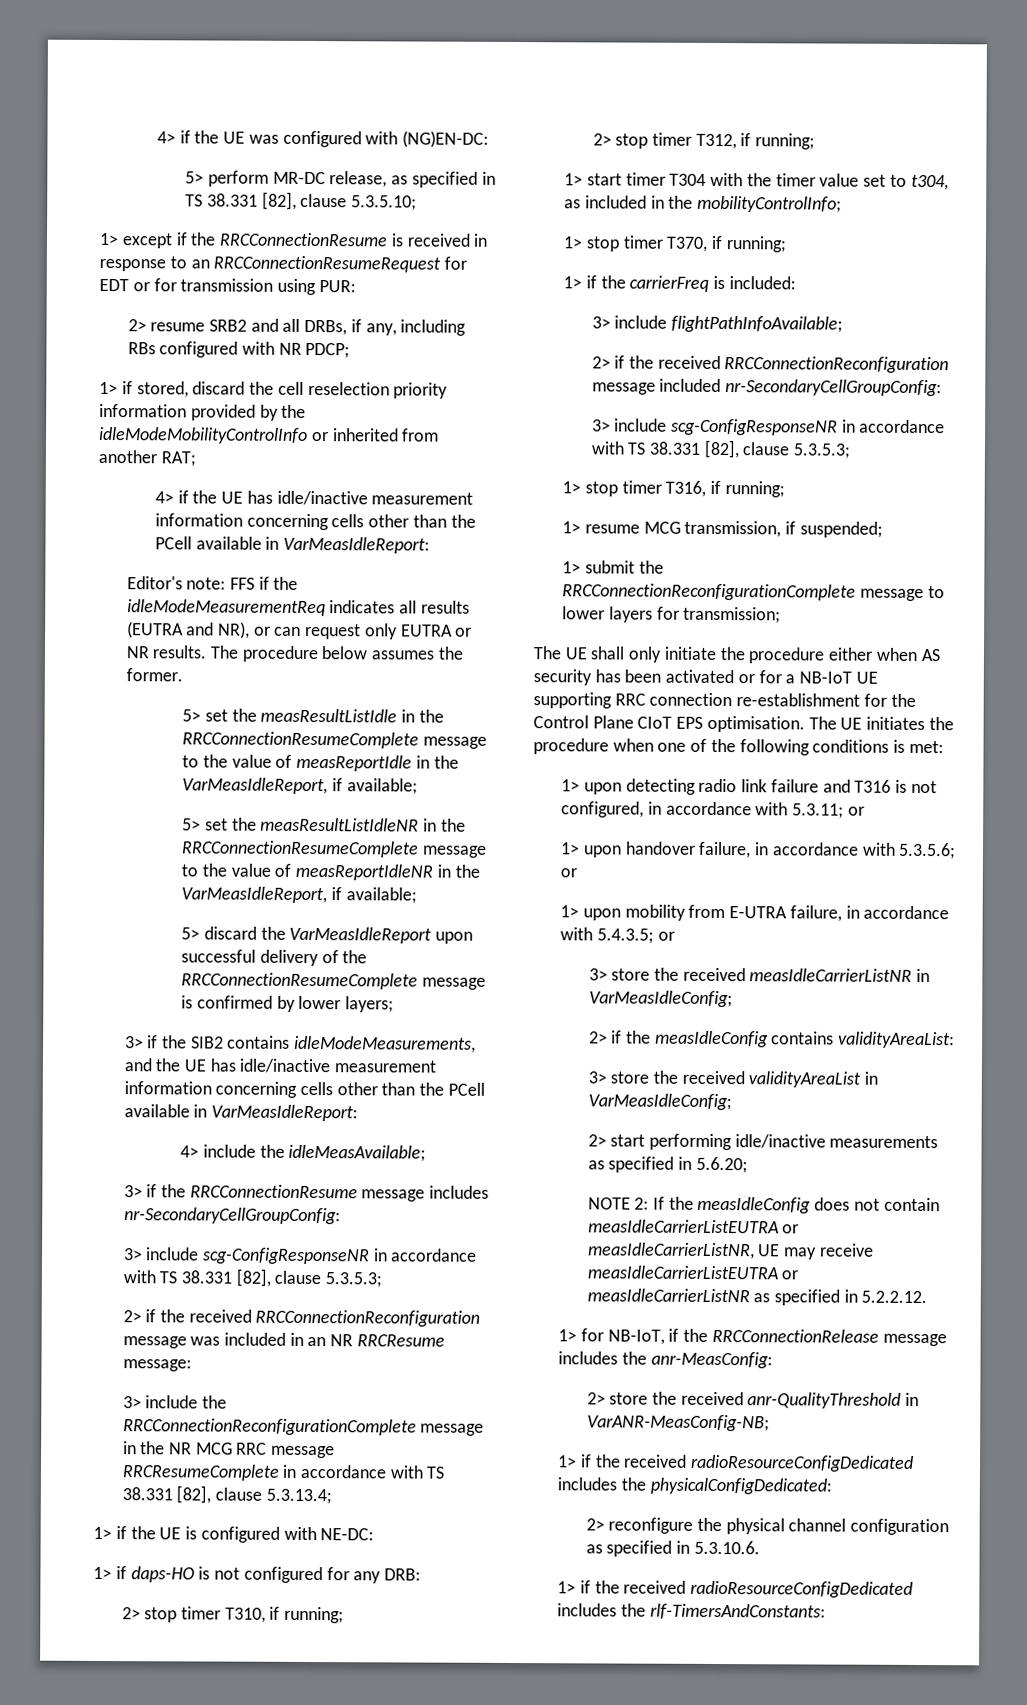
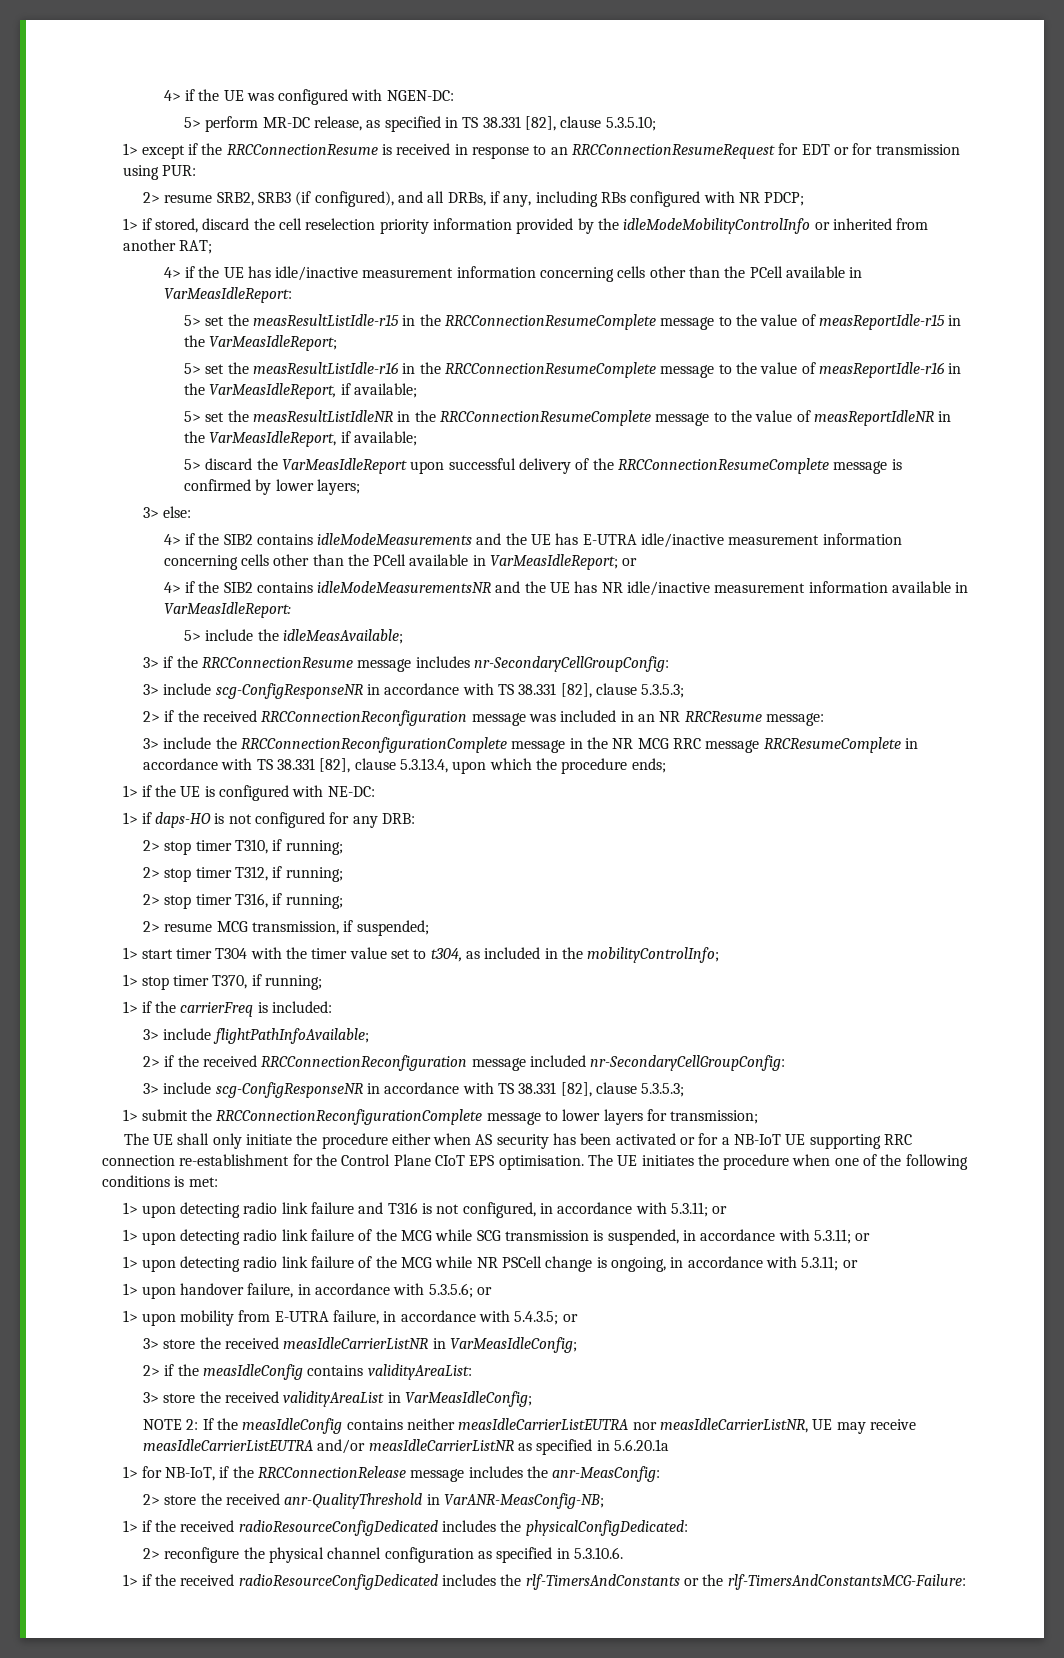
[401,130,489,148] (NG)EN-DC: -> [386,90,454,101] NGEN-DC:
[209,319,248,332] SRB2 -> [216,191,394,207] SRB2, SRB3 (if configured),
[126,576,299,590] [126,599,470,617] [126,621,473,640] [125,645,464,663] [125,668,183,682] [182,708,444,723] [182,731,487,749] [182,754,413,772] // Editor's note: FFS if the idleModeMeasurementReq indicates all results (EUTRA and NR), or can request only EUTRA or NR results. The procedure below assumes the former. // 5> set the measResultListIdle in the RRCConnectionResumeComplete message to the value of measReportIdle -> [184,314,962,330] [184,335,338,351] [184,362,945,378] // 5> set the measResultListIdle-r15 in the RRCConnectionResumeComplete message to the value of measReportIdle-r15 in the VarMeasIdleReport; // 5> set the measResultListIdle-r16 in the RRCConnectionResumeComplete message to the value of measReportIdle-r16
[147,1035,477,1053] [123,1058,236,1072] if the SIB2 contains idleModeMeasurements, and the UE has -> [163,506,192,518] [163,533,637,545] else: // 4> if the SIB2 contains idleModeMeasurements and the UE has E-UTRA
[211,1104,359,1122] [180,1145,200,1158] VarMeasIdleReport: // 4> -> [490,554,638,570] [163,581,969,596] [163,602,291,618] [184,630,202,641] VarMeasIdleReport; or // 4> if the SIB2 contains idleModeMeasurementsNR and the UE has NR idle/inactive measurement information available in VarMeasIdleReport: // 5>
[265,1488,332,1505] 5.3.13.4; -> [399,758,666,774] 5.3.13.4, upon which the procedure ends;
(816, 141) none -> [143,893,343,909] [143,920,429,936] // 2> stop timer T316, if running; // 2> resume MCG transmission, if suspended;
[562,480,785,498] [562,520,883,538] // 1> stop timer T316, if running; // 1> resume MCG transmission, if suspended; -> (685, 1090) none
(865, 811) none -> [122,1229,871,1245] [122,1256,858,1272] // 1> upon detecting radio link failure of the MCG while SCG transmission is suspended, in accordance with 5.3.11; or // 1> upon detecting radio link failure of the MCG while NR PSCell change is ongoing, in accordance with 5.3.11; or
[587,1133,939,1151] [587,1156,748,1174] // 2> start performing idle/inactive measurements as specified in 5.6.20; -> (532, 1399) none
[814,1197,940,1212] [587,1219,800,1234] does not contain measIdleCarrierListEUTRA or -> [346,1418,657,1430] contains neither measIdleCarrierListEUTRA nor
[781,1270,799,1280] or -> [317,1439,366,1454] and/or
[861,1290,928,1304] 5.2.2.12. -> [613,1439,669,1451] 5.6.20.1a
[649,1603,826,1620] rlf-TimersAndConstants: -> [525,1574,966,1590] rlf-TimersAndConstants or the rlf-TimersAndConstantsMCG-Failure:

